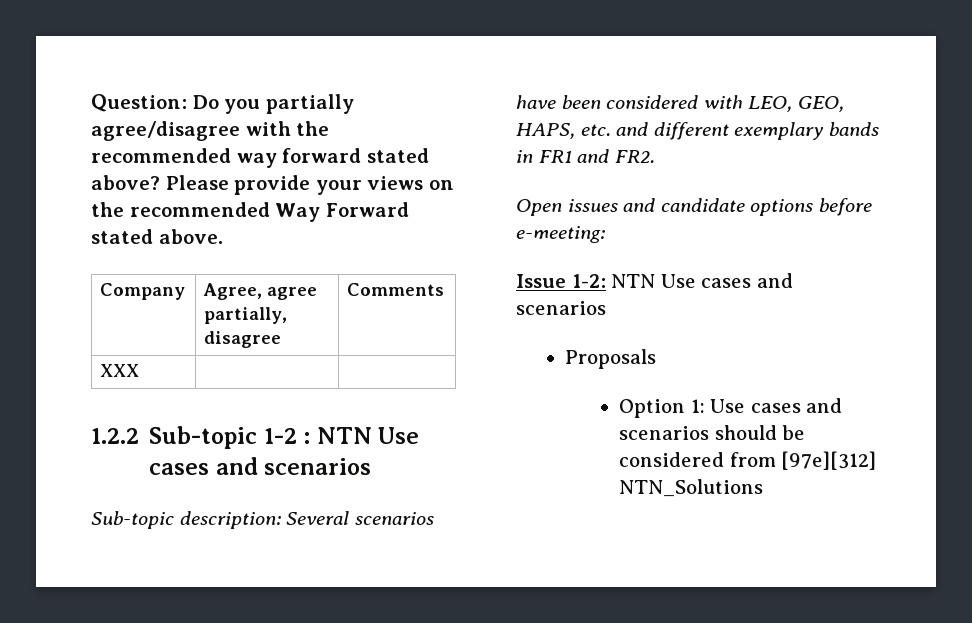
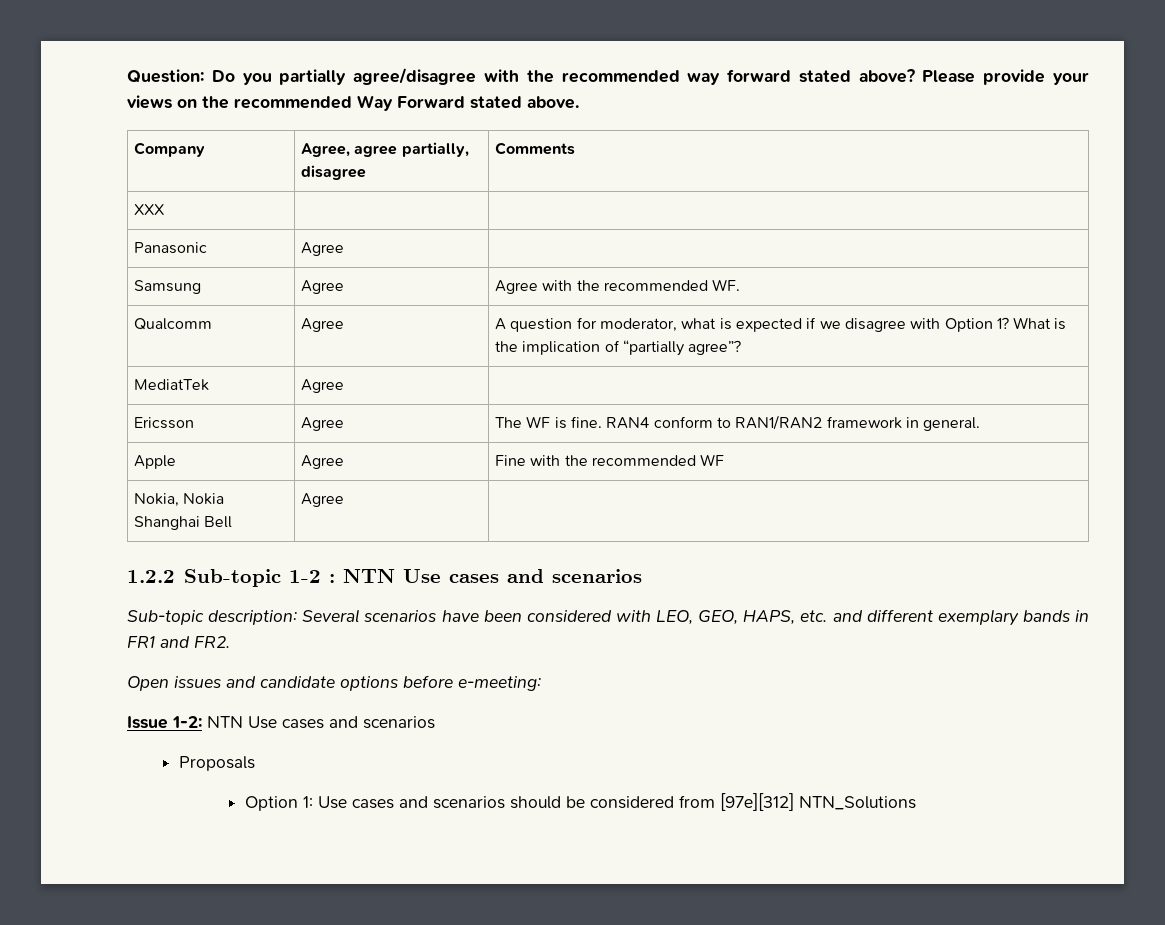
(140, 370) none -> [134,242,208,254] [301,242,345,256] [134,280,202,294] [301,280,345,294] [495,279,741,294] [134,318,213,330] [301,318,345,332] [495,317,1067,332] [495,340,742,356] [134,379,210,391] [301,379,345,393] [134,417,195,429] [301,417,345,431] [495,415,981,431] [134,455,177,469] [301,455,345,469] [495,454,725,466] [134,493,225,507] [134,516,233,530] [301,493,345,507] // Panasonic | Agree | // Samsung | Agree | Agree with the recommended WF. // Qualcomm | Agree | A question for moderator, what is expected if we disagree with Option 1? What is the implication of “partially agree”? // MediatTek | Agree | // Ericsson | Agree | The WF is fine. RAN4 conform to RAN1/RAN2 framework in general. // Apple | Agree | Fine with the recommended WF // Nokia, Nokia Shanghai Bell | Agree |

